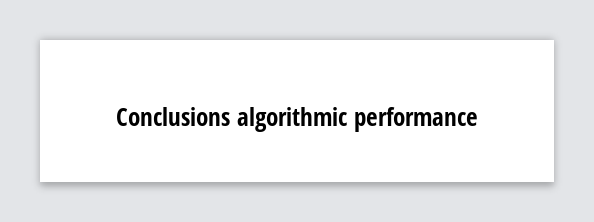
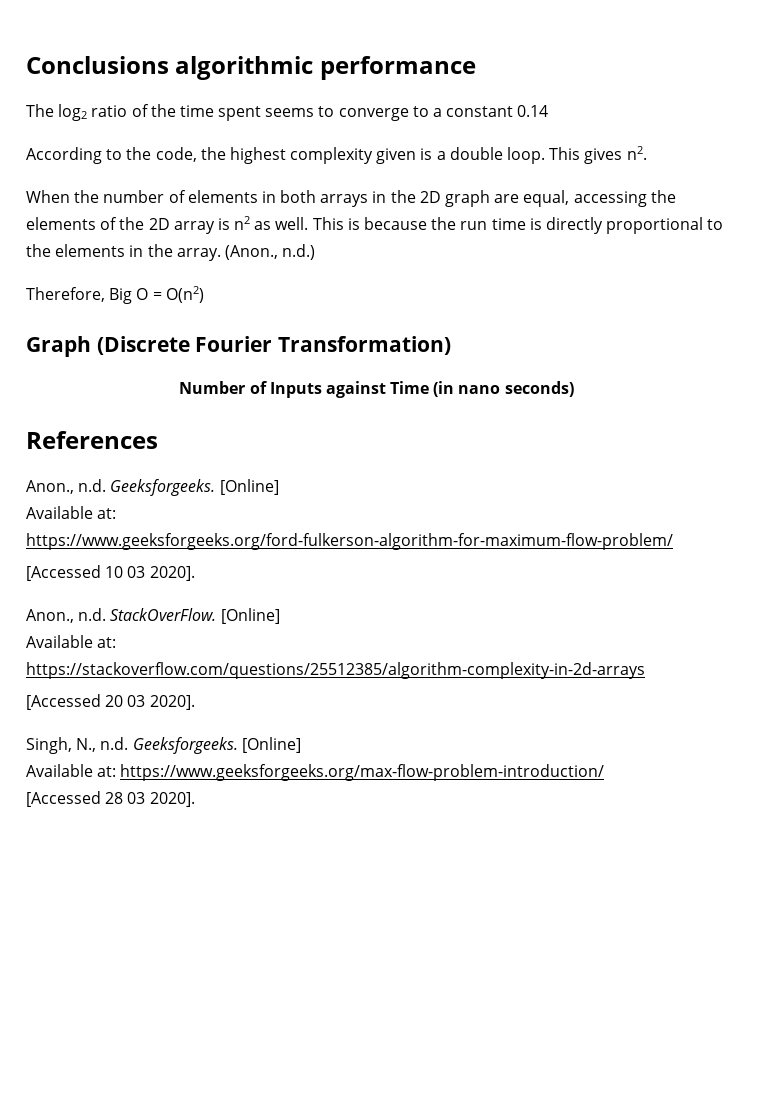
(478, 119) none -> [26,104,549,121] [26,146,647,164] [26,190,676,207] [26,216,724,234] [26,244,316,261] [26,286,204,304] [26,336,452,357] [179,381,574,398] [26,431,158,449] [26,479,279,496] [26,506,117,519] [26,533,673,550] [26,565,195,581] [26,608,280,624] [26,635,117,648] [26,662,645,679] [26,694,195,710] [26,737,301,754] [26,764,605,781] [26,791,195,807] // The log2 ratio of the time spent seems to converge to a constant 0.14 // According to the code, the highest complexity given is a double loop. This gives n2. // When the number of elements in both arrays in the 2D graph are equal, accessing the elements of the 2D array is n2 as well. This is because the run time is directly proportional to the elements in the array. (Anon., n.d.) // Therefore, Big O = O(n2) // Graph (Discrete Fourier Transformation) // Number of Inputs against Time (in nano seconds) // References // Anon., n.d. Geeksforgeeks. [Online] // Available at: https://www.geeksforgeeks.org/ford-fulkerson-algorithm-for-maximum-flow-problem/ // [Accessed 10 03 2020]. // Anon., n.d. StackOverFlow. [Online] // Available at: https://stackoverflow.com/questions/25512385/algorithm-complexity-in-2d-arrays // [Accessed 20 03 2020]. // Singh, N., n.d. Geeksforgeeks. [Online] // Available at: https://www.geeksforgeeks.org/max-flow-problem-introduction/ // [Accessed 28 03 2020].

